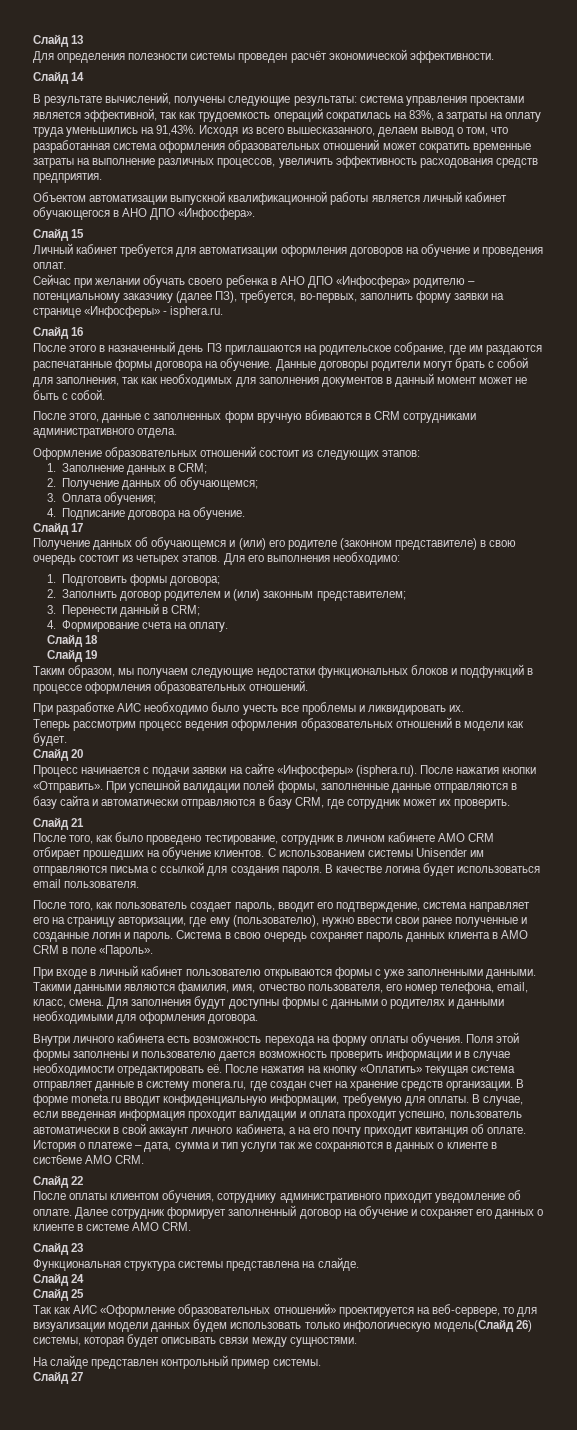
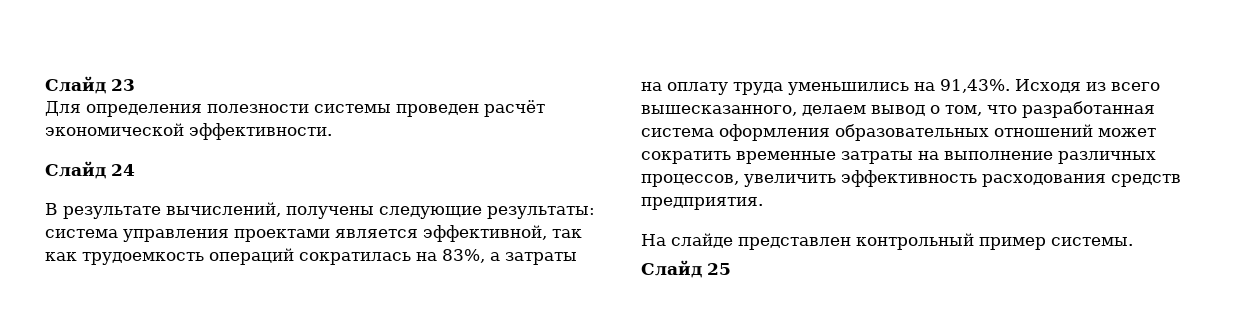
[33,34,84,47] Слайд 13 -> [45,76,135,94] Слайд 23
[71,72,85,81] 14 -> [111,164,135,176] 24
[33,191,507,205] [33,207,256,220] [33,228,85,241] [33,243,544,257] [33,262,66,269] [33,274,476,288] [33,290,504,303] [33,306,224,318] [33,326,84,339] [33,341,543,355] [33,357,529,371] [33,373,528,387] [33,389,106,400] [33,410,477,423] [33,428,178,438] [33,446,420,460] [47,463,208,475] [47,477,259,490] [47,492,157,505] [47,507,246,520] [33,522,84,535] [33,537,517,550] [33,552,400,565] [47,574,221,586] [47,589,406,601] [47,603,201,617] [47,620,229,632] [47,634,99,647] [47,649,98,662] [33,664,534,678] [33,680,309,694] [33,702,465,715] [33,717,524,731] [33,733,67,746] [33,748,84,761] [33,763,537,777] [33,779,517,793] [33,795,511,809] [33,817,85,830] [33,832,495,845] [33,847,484,860] [33,862,541,876] [33,879,140,888] [33,900,531,912] [33,915,528,927] [33,930,529,942] [33,945,154,957] [33,965,537,979] [33,982,529,994] [33,996,505,1009] [33,1011,259,1024] [33,1032,520,1046] [33,1049,511,1061] [33,1063,515,1076] [33,1079,525,1091] [33,1093,523,1106] [33,1109,522,1121] [33,1123,527,1137] [33,1140,497,1152] [33,1155,145,1164] [33,1175,84,1188] [33,1190,521,1203] [33,1205,544,1219] [33,1222,192,1231] [33,1242,84,1255] [33,1257,359,1271] [33,1273,85,1286] [33,1288,85,1301] [33,1303,538,1317] [33,1319,532,1332] [33,1334,357,1347] // Объектом автоматизации выпускной квалификационной работы является личный кабинет обучающегося в АНО ДПО «Инфосфера». // Слайд 15 // Личный кабинет требуется для автоматизации оформления договоров на обучение и проведения оплат. // Сейчас при желании обучать своего ребенка в АНО ДПО «Инфосфера» родителю – потенциальному заказчику (далее ПЗ), требуется, во-первых, заполнить форму заявки на странице «Инфосферы» - isphera.ru. // Слайд 16 // После этого в назначенный день ПЗ приглашаются на родительское собрание, где им раздаются распечатанные формы договора на обучение. Данные договоры родители могут брать с собой для заполнения, так как необходимых для заполнения документов в данный момент может не быть с собой. // После этого, данные с заполненных форм вручную вбиваются в CRM сотрудниками административного отдела. // Оформление образовательных отношений состоит из следующих этапов: // 1. Заполнение данных в CRM; // 2. Получение данных об обучающемся; // 3. Оплата обучения; // 4. Подписание договора на обучение. // Слайд 17 // Получение данных об обучающемся и (или) его родителе (законном представителе) в свою очередь состоит из четырех этапов. Для его выполнения необходимо: // 1. Подготовить формы договора; // 2. Заполнить договор родителем и (или) законным представителем; // 3. Перенести данный в CRM; // 4. Формирование счета на оплату. // Слайд 18 // Слайд 19 // Таким образом, мы получаем следующие недостатки функциональных блоков и подфункций в процессе оформления образовательных отношений. // При разработке АИС необходимо было учесть все проблемы и ликвидировать их. // Теперь рассмотрим процесс ведения оформления образовательных отношений в модели как будет. // Слайд 20 // Процесс начинается с подачи заявки на сайте «Инфосферы» (isphera.ru). После нажатия кнопки «Отправить». При успешной валидации полей формы, заполненные данные отправляются в базу сайта и автоматически отправляются в базу CRM, где сотрудник может их проверить. // Слайд 21 // После того, как было проведено тестирование, сотрудник в личном кабинете AMO CRM отбирает прошедших на обучение клиентов. С использованием системы Unisender им отправляются письма с ссылкой для создания пароля. В качестве логина будет использоваться email пользователя. // После того, как пользователь создает пароль, вводит его подтверждение, система направляет его на страницу авторизации, где ему (пользователю), нужно ввести свои ранее полученные и созданные логин и пароль. Система в свою очередь сохраняет пароль данных клиента в AMO CRM в поле «Пароль». // При входе в личный кабинет пользователю открываются формы с уже заполненными данными. Такими данными являются фамилия, имя, отчество пользователя, его номер телефона, email, класс, смена. Для заполнения будут доступны формы с данными о родителях и данными необходимыми для оформления договора. // Внутри личного кабинета есть возможность перехода на форму оплаты обучения. Поля этой формы заполнены и пользователю дается возможность проверить информации и в случае необходимости отредактировать её. После нажатия на кнопку «Оплатить» текущая система отправляет данные в систему monera.ru, где создан счет на хранение средств организации. В форме moneta.ru вводит конфиденциальную информации, требуемую для оплаты. В случае, если введенная информация проходит валидации и оплата проходит успешно, пользователь автоматически в свой аккаунт личного кабинета, а на его почту приходит квитанция об оплате. История о платеже – дата, сумма и тип услуги так же сохраняются в данных о клиенте в сист6еме AMO CRM. // Слайд 22 // После оплаты клиентом обучения, сотруднику административного приходит уведомление об оплате. Далее сотрудник формирует заполненный договор на обучение и сохраняет его данных о клиенте в системе AMO CRM. // Слайд 23 // Функциональная структура системы представлена на слайде. // Слайд 24 // Слайд 25 // Так как АИС «Оформление образовательных отношений» проектируется на веб-сервере, то для визуализации модели данных будем использовать только инфологическую модель(Слайд 26) системы, которая будет описывать связи между сущностями. -> (763, 203) none
[71,1372,84,1381] 27 -> [707,263,731,275] 25

